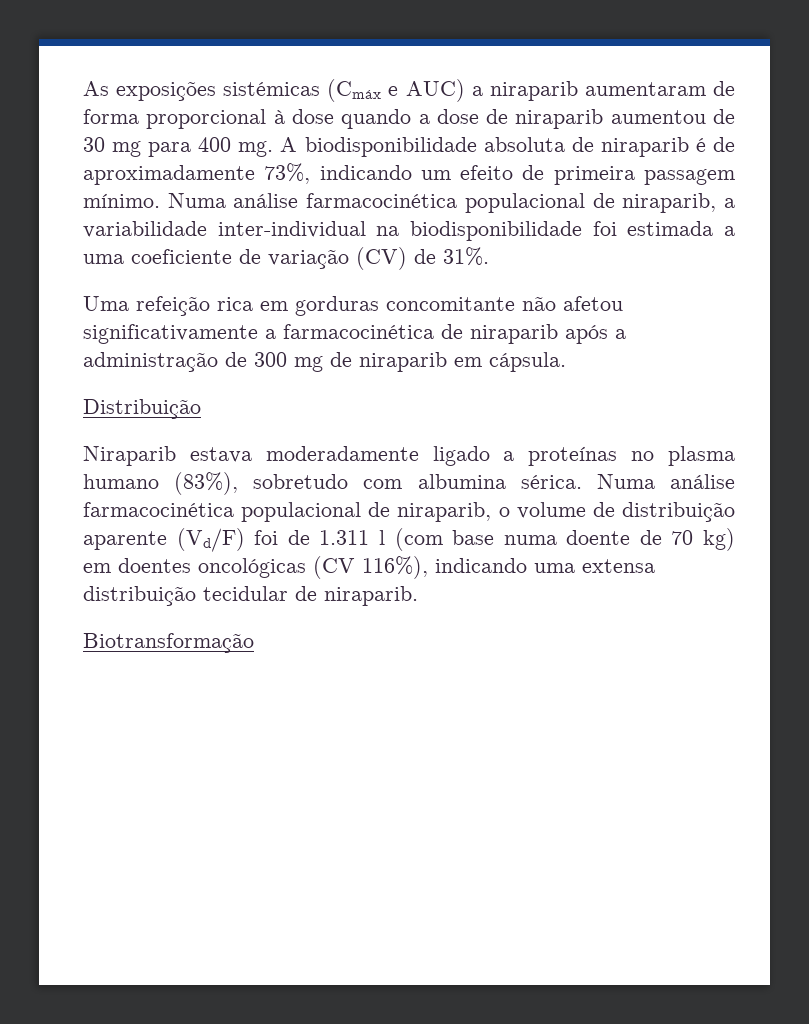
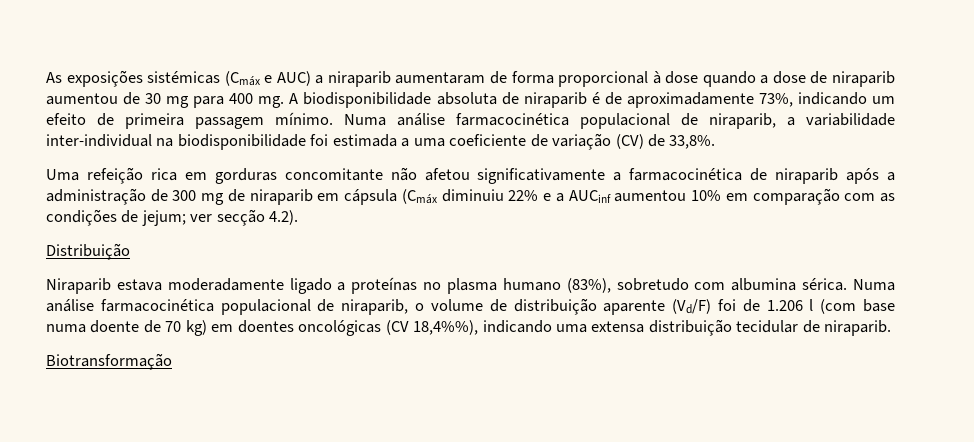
[443,247,489,266] 31%. -> [669,135,716,149] 33,8%.
[489,352,566,372] cápsula. -> [344,188,895,205] [46,209,299,226] cápsula (Cmáx diminuiu 22% e a AUCinf aumentou 10% em comparação com as condições de jejum; ver secção 4.2).
[319,530,370,545] 1.311 -> [766,300,803,311] 1.206
[362,556,428,579] 116%), -> [413,320,479,335] 18,4%%),

